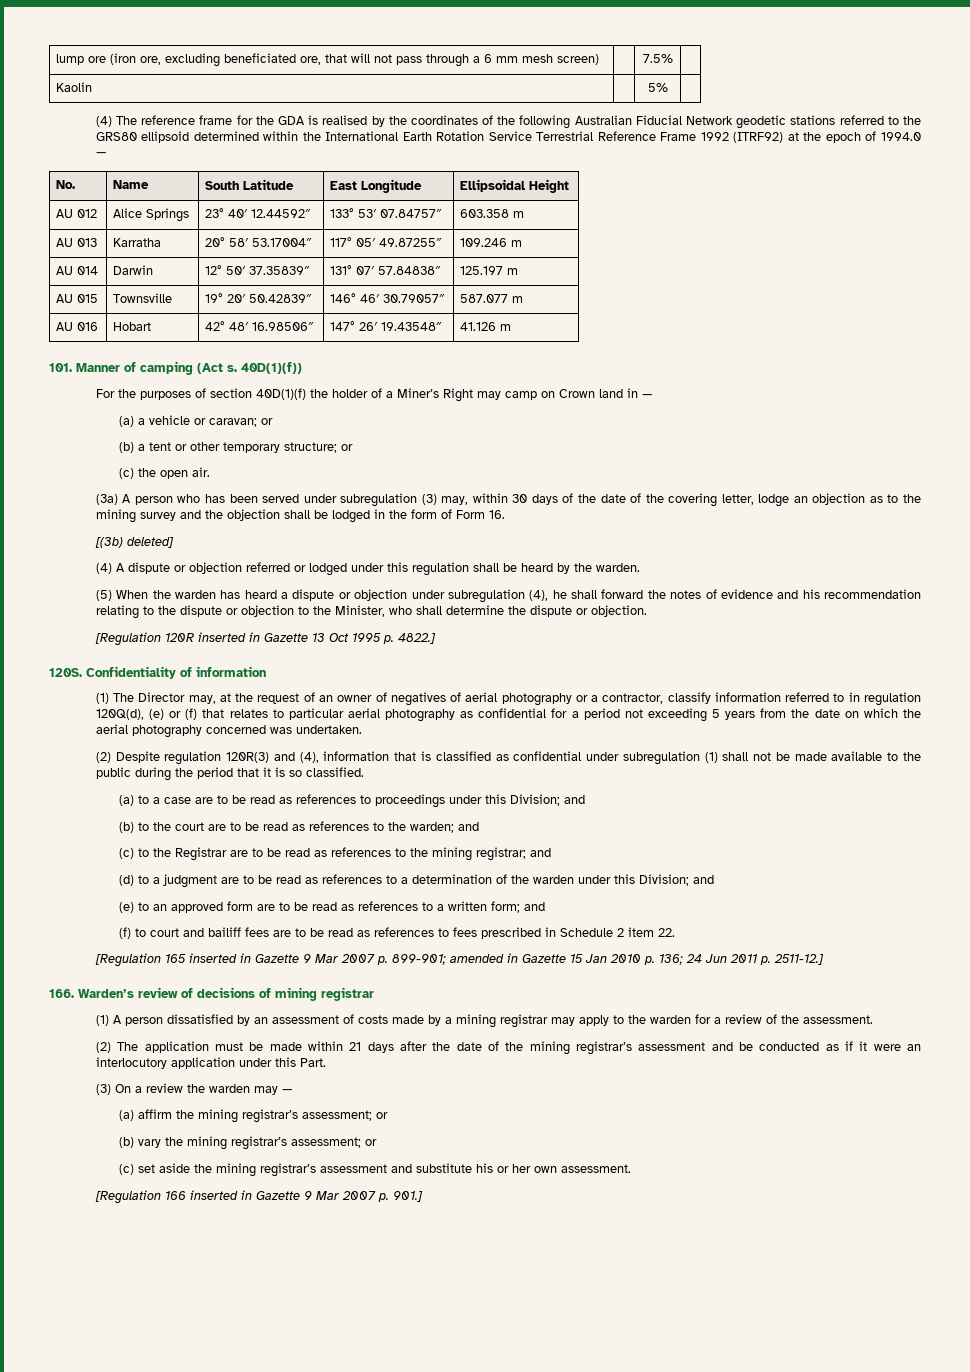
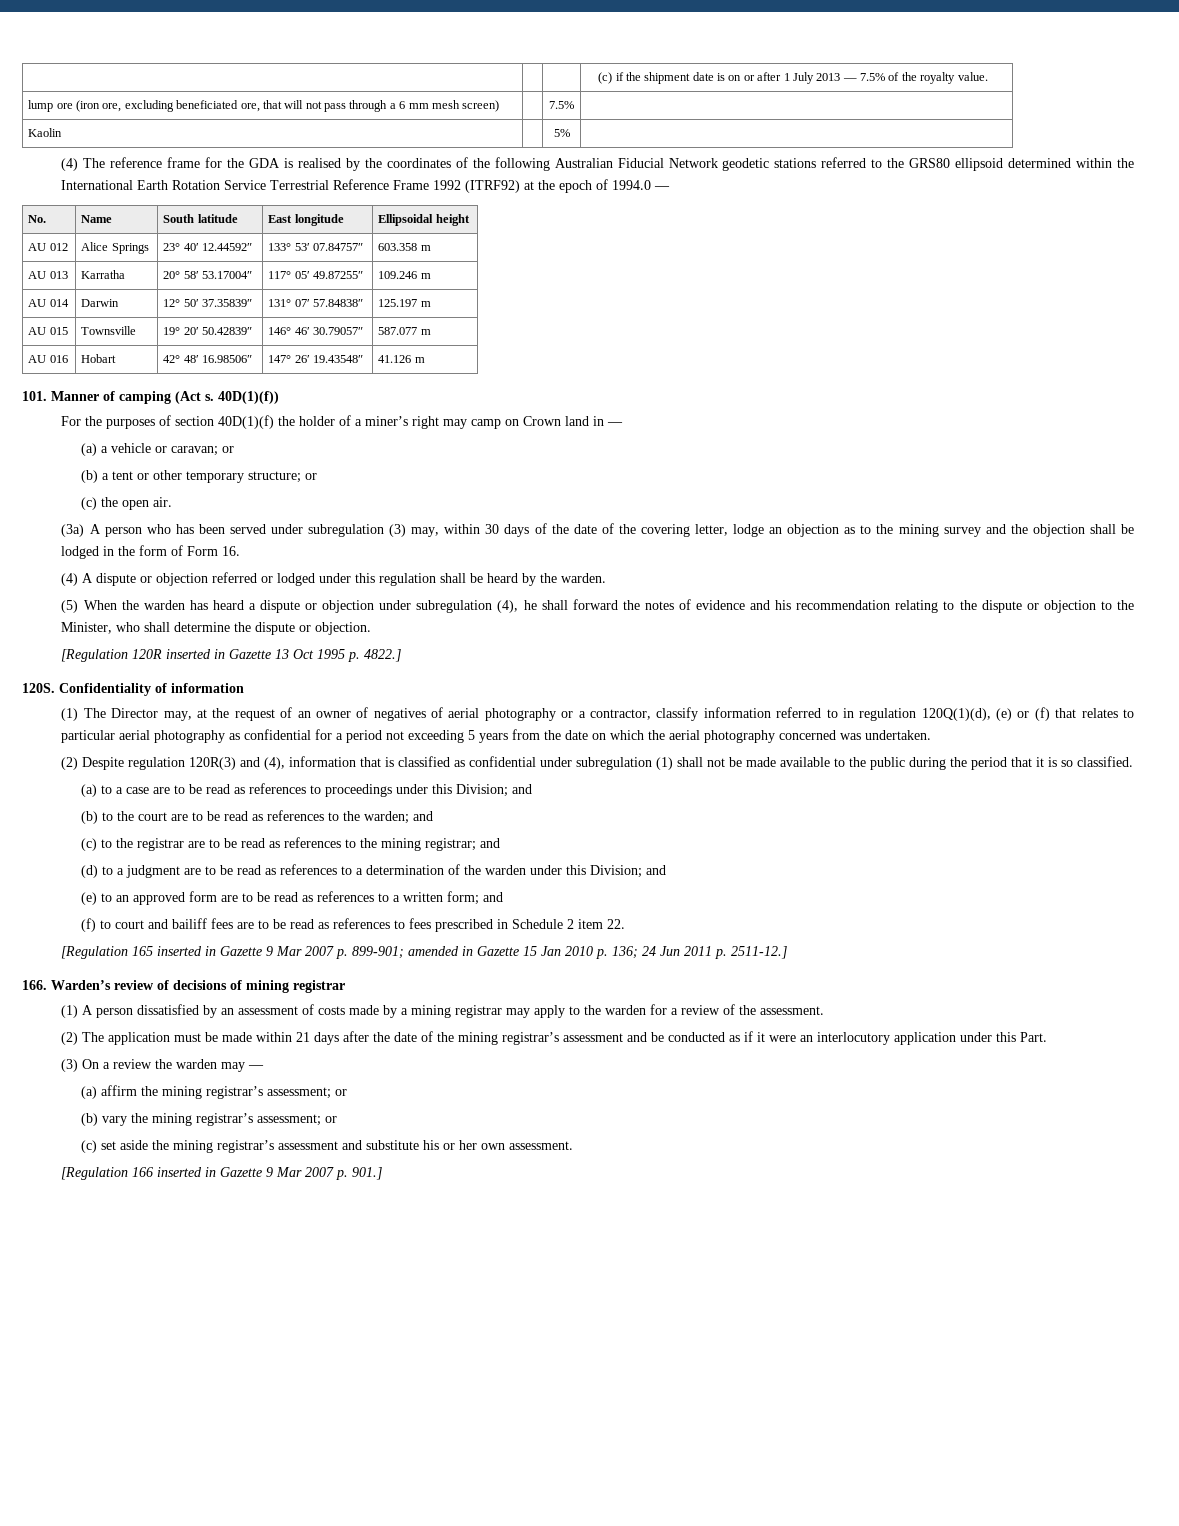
(56, 59) none -> [598,72,988,84] | | | (c) if the shipment date is on or after 1 July 2013 — 7.5% of the royalty value. //
[243,179,295,190] Latitude -> [197,214,238,223] latitude
[361,179,423,193] Longitude -> [294,214,344,226] longitude
[529,179,570,193] Height -> [435,214,470,226] height
[396,388,473,402] Miner’s Right -> [365,416,440,429] miner’s right
[94,537,174,548] // [(3b) deleted] -> (241, 551) none
[95,709,144,720] 120Q(d), -> [921,708,991,721] 120Q(1)(d),
[175,847,228,861] Registrar -> [137,838,185,851] registrar

